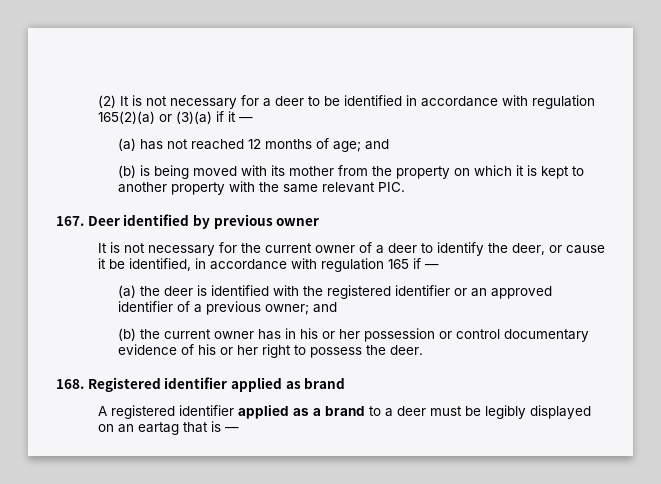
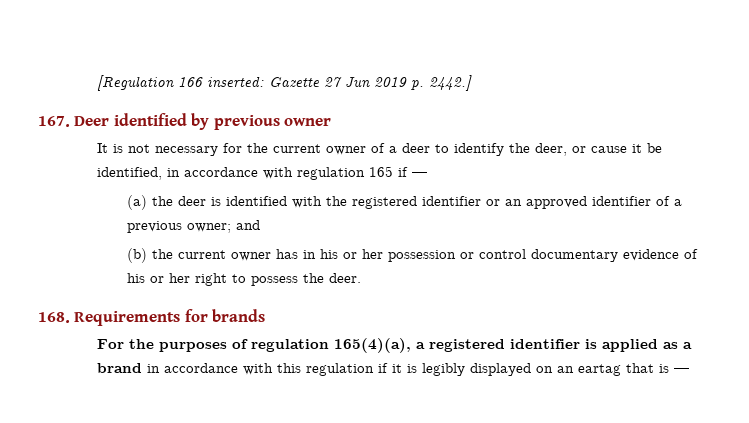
[97,95,595,109] [97,111,253,124] [118,138,390,152] [118,165,585,179] [118,181,406,195] (2) It is not necessary for a deer to be identified in accordance with regulation 165(2)(a) or (3)(a) if it — // (a) has not reached 12 months of age; and // (b) is being moved with its mother from the property on which it is kept to another property with the same relevant PIC. -> [97,75,473,91] [Regulation 166 inserted: Gazette 27 Jun 2019 p. 2442.]
[87,377,346,392] [97,405,234,419] Registered identifier applied as brand // A registered identifier -> [74,309,266,326] [97,338,598,353] Requirements for brands // For the purposes of regulation 165(4)(a), a registered identifier is
[368,406,481,417] to a deer must be -> [147,363,418,376] in accordance with this regulation if it is

